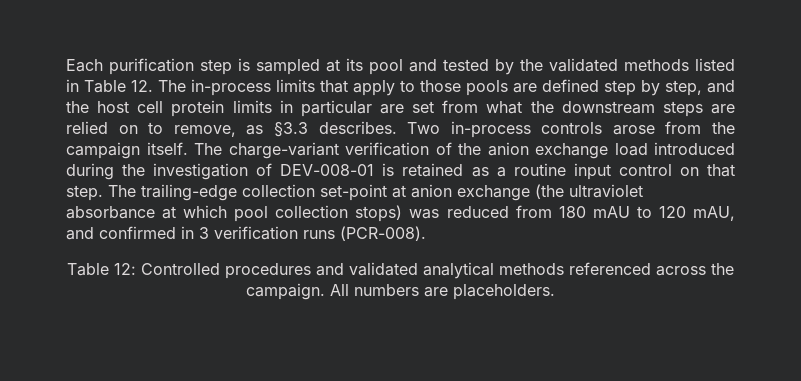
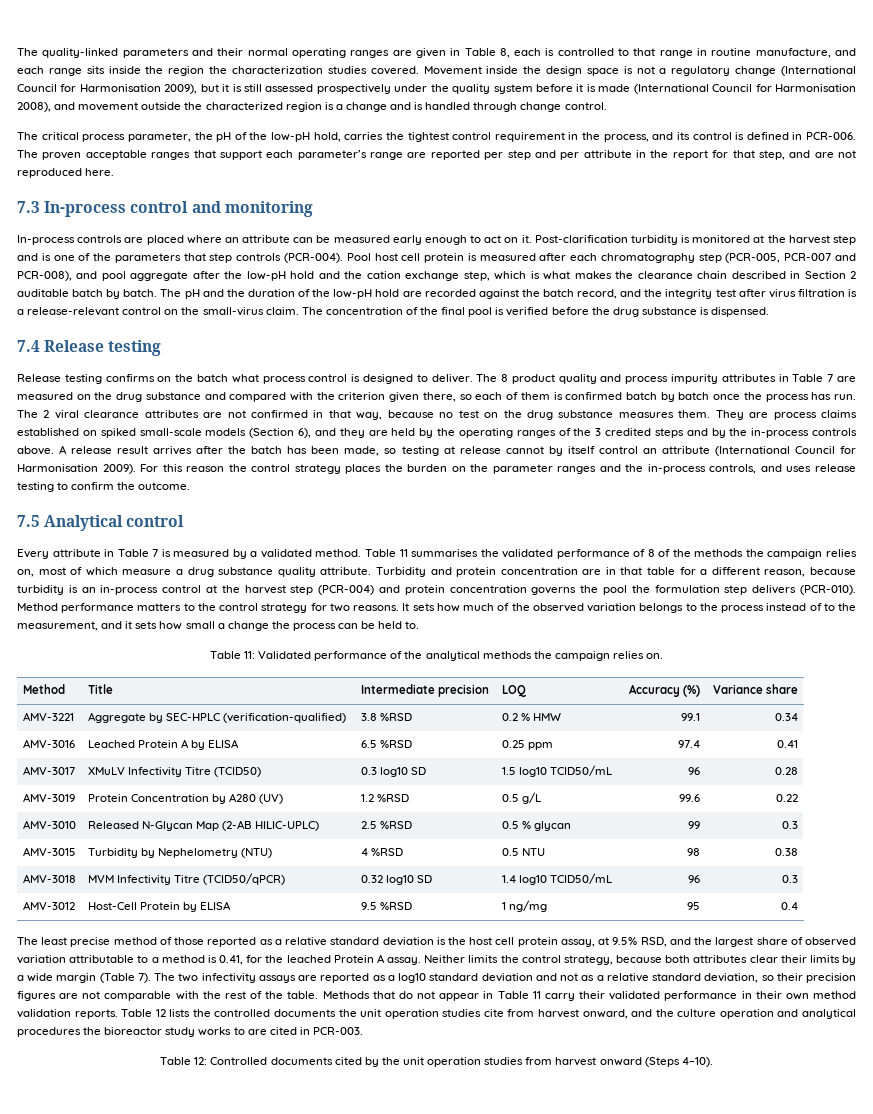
[66,58,735,75] [66,79,735,96] [66,100,735,117] [66,121,736,138] [66,142,735,159] [66,163,736,180] [66,184,643,201] [66,205,736,222] [66,226,426,241] [67,262,734,279] [246,283,555,300] Each purification step is sampled at its pool and tested by the validated methods listed in Table 12. The in-process limits that apply to those pools are defined step by step, and the host cell protein limits in particular are set from what the downstream steps are relied on to remove, as §3.3 describes. Two in-process controls arose from the campaign itself. The charge-variant verification of the anion exchange load introduced during the investigation of DEV-008-01 is retained as a routine input control on that step. The trailing-edge collection set-point at anion exchange (the ultraviolet absorbance at which pool collection stops) was reduced from 180 mAU to 120 mAU, and confirmed in 3 verification runs (PCR-008). // Table 12: Controlled procedures and validated analytical methods referenced across the campaign. All numbers are placeholders. -> [17,48,857,58] [17,66,857,76] [17,84,857,94] [17,102,607,112] [17,132,856,142] [17,150,856,160] [17,168,115,178] [17,201,313,217] [17,235,856,245] [17,253,856,263] [17,271,857,281] [17,289,858,299] [17,307,770,317] [17,340,162,356] [17,374,856,384] [17,392,857,402] [17,410,857,420] [17,428,858,438] [17,445,856,456] [17,464,856,474] [17,482,191,492] [17,515,185,531] [17,549,857,559] [17,567,857,577] [17,585,856,595] [17,603,857,613] [17,621,420,631] [209,651,664,661] [22,684,65,694] [87,684,113,694] [360,684,489,697] [501,685,526,697] [629,684,701,697] [713,684,799,694] [22,712,74,721] [87,712,346,723] [360,713,412,721] [501,713,561,721] [681,713,701,721] [775,713,799,721] [22,739,75,748] [87,739,240,750] [360,740,412,748] [501,740,553,750] [678,740,701,748] [777,740,799,748] [22,766,75,775] [87,767,261,777] [360,767,426,777] [501,765,612,777] [688,767,701,775] [775,767,799,775] [22,793,75,802] [87,793,284,804] [360,794,409,802] [501,792,541,804] [679,794,701,802] [776,794,799,802] [22,820,76,829] [87,820,320,831] [360,821,412,829] [501,821,571,831] [688,821,701,829] [782,821,799,829] [22,847,76,856] [87,848,272,858] [360,848,403,856] [501,848,545,856] [687,848,701,856] [775,848,799,856] [22,874,76,883] [87,873,285,885] [360,875,432,885] [501,873,612,885] [688,875,701,883] [782,875,799,883] [22,901,75,910] [87,901,231,912] [360,902,412,910] [501,900,547,912] [687,902,701,910] [781,902,799,910] [17,937,857,947] [17,954,856,965] [17,973,857,983] [17,991,856,1001] [17,1009,856,1019] [17,1027,363,1037] [160,1057,713,1067] The quality-linked parameters and their normal operating ranges are given in Table 8, each is controlled to that range in routine manufacture, and each range sits inside the region the characterization studies covered. Movement inside the design space is not a regulatory change (International Council for Harmonisation 2009), but it is still assessed prospectively under the quality system before it is made (International Council for Harmonisation 2008), and movement outside the characterized region is a change and is handled through change control. // The critical process parameter, the pH of the low-pH hold, carries the tightest control requirement in the process, and its control is defined in PCR-006. The proven acceptable ranges that support each parameter’s range are reported per step and per attribute in the report for that step, and are not reproduced here. // 7.3 In-process control and monitoring // In-process controls are placed where an attribute can be measured early enough to act on it. Post-clarification turbidity is monitored at the harvest step and is one of the parameters that step controls (PCR-004). Pool host cell protein is measured after each chromatography step (PCR-005, PCR-007 and PCR-008), and pool aggregate after the low-pH hold and the cation exchange step, which is what makes the clearance chain described in Section 2 auditable batch by batch. The pH and the duration of the low-pH hold are recorded against the batch record, and the integrity test after virus filtration is a release-relevant control on the small-virus claim. The concentration of the final pool is verified before the drug substance is dispensed. // 7.4 Release testing // Release testing confirms on the batch what process control is designed to deliver. The 8 product quality and process impurity attributes in Table 7 are measured on the drug substance and compared with the criterion given there, so each of them is confirmed batch by batch once the process has run. The 2 viral clearance attributes are not confirmed in that way, because no test on the drug substance measures them. They are process claims established on spiked small-scale models (Section 6), and they are held by the operating ranges of the 3 credited steps and by the in-process controls above. A release result arrives after the batch has been made, so testing at release cannot by itself control an attribute (International Council for Harmonisation 2009). For this reason the control strategy places the burden on the parameter ranges and the in-process controls, and uses release testing to confirm the outcome. // 7.5 Analytical control // Every attribute in Table 7 is measured by a validated method. Table 11 summarises the validated performance of 8 of the methods the campaign relies on, most of which measure a drug substance quality attribute. Turbidity and protein concentration are in that table for a different reason, because turbidity is an in-process control at the harvest step (PCR-004) and protein concentration governs the pool the formulation step delivers (PCR-010). Method performance matters to the control strategy for two reasons. It sets how much of the observed variation belongs to the process instead of to the measurement, and it sets how small a change the process can be held to. // Table 11: Validated performance of the analytical methods the campaign relies on. // Method | Title | Intermediate precision | LOQ | Accuracy (%) | Variance share // AMV-3221 | Aggregate by SEC-HPLC (verification-qualified) | 3.8 %RSD | 0.2 % HMW | 99.1 | 0.34 // AMV-3016 | Leached Protein A by ELISA | 6.5 %RSD | 0.25 ppm | 97.4 | 0.41 // AMV-3017 | XMuLV Infectivity Titre (TCID50) | 0.3 log10 SD | 1.5 log10 TCID50/mL | 96 | 0.28 // AMV-3019 | Protein Concentration by A280 (UV) | 1.2 %RSD | 0.5 g/L | 99.6 | 0.22 // AMV-3010 | Released N-Glycan Map (2-AB HILIC-UPLC) | 2.5 %RSD | 0.5 % glycan | 99 | 0.3 // AMV-3015 | Turbidity by Nephelometry (NTU) | 4 %RSD | 0.5 NTU | 98 | 0.38 // AMV-3018 | MVM Infectivity Titre (TCID50/qPCR) | 0.32 log10 SD | 1.4 log10 TCID50/mL | 96 | 0.3 // AMV-3012 | Host-Cell Protein by ELISA | 9.5 %RSD | 1 ng/mg | 95 | 0.4 // The least precise method of those reported as a relative standard deviation is the host cell protein assay, at 9.5% RSD, and the largest share of observed variation attributable to a method is 0.41, for the leached Protein A assay. Neither limits the control strategy, because both attributes clear their limits by a wide margin (Table 7). The two infectivity assays are reported as a log10 standard deviation and not as a relative standard deviation, so their precision figures are not comparable with the rest of the table. Methods that do not appear in Table 11 carry their validated performance in their own method validation reports. Table 12 lists the controlled documents the unit operation studies cite from harvest onward, and the culture operation and analytical procedures the bioreactor study works to are cited in PCR-003. // Table 12: Controlled documents cited by the unit operation studies from harvest onward (Steps 4–10).

